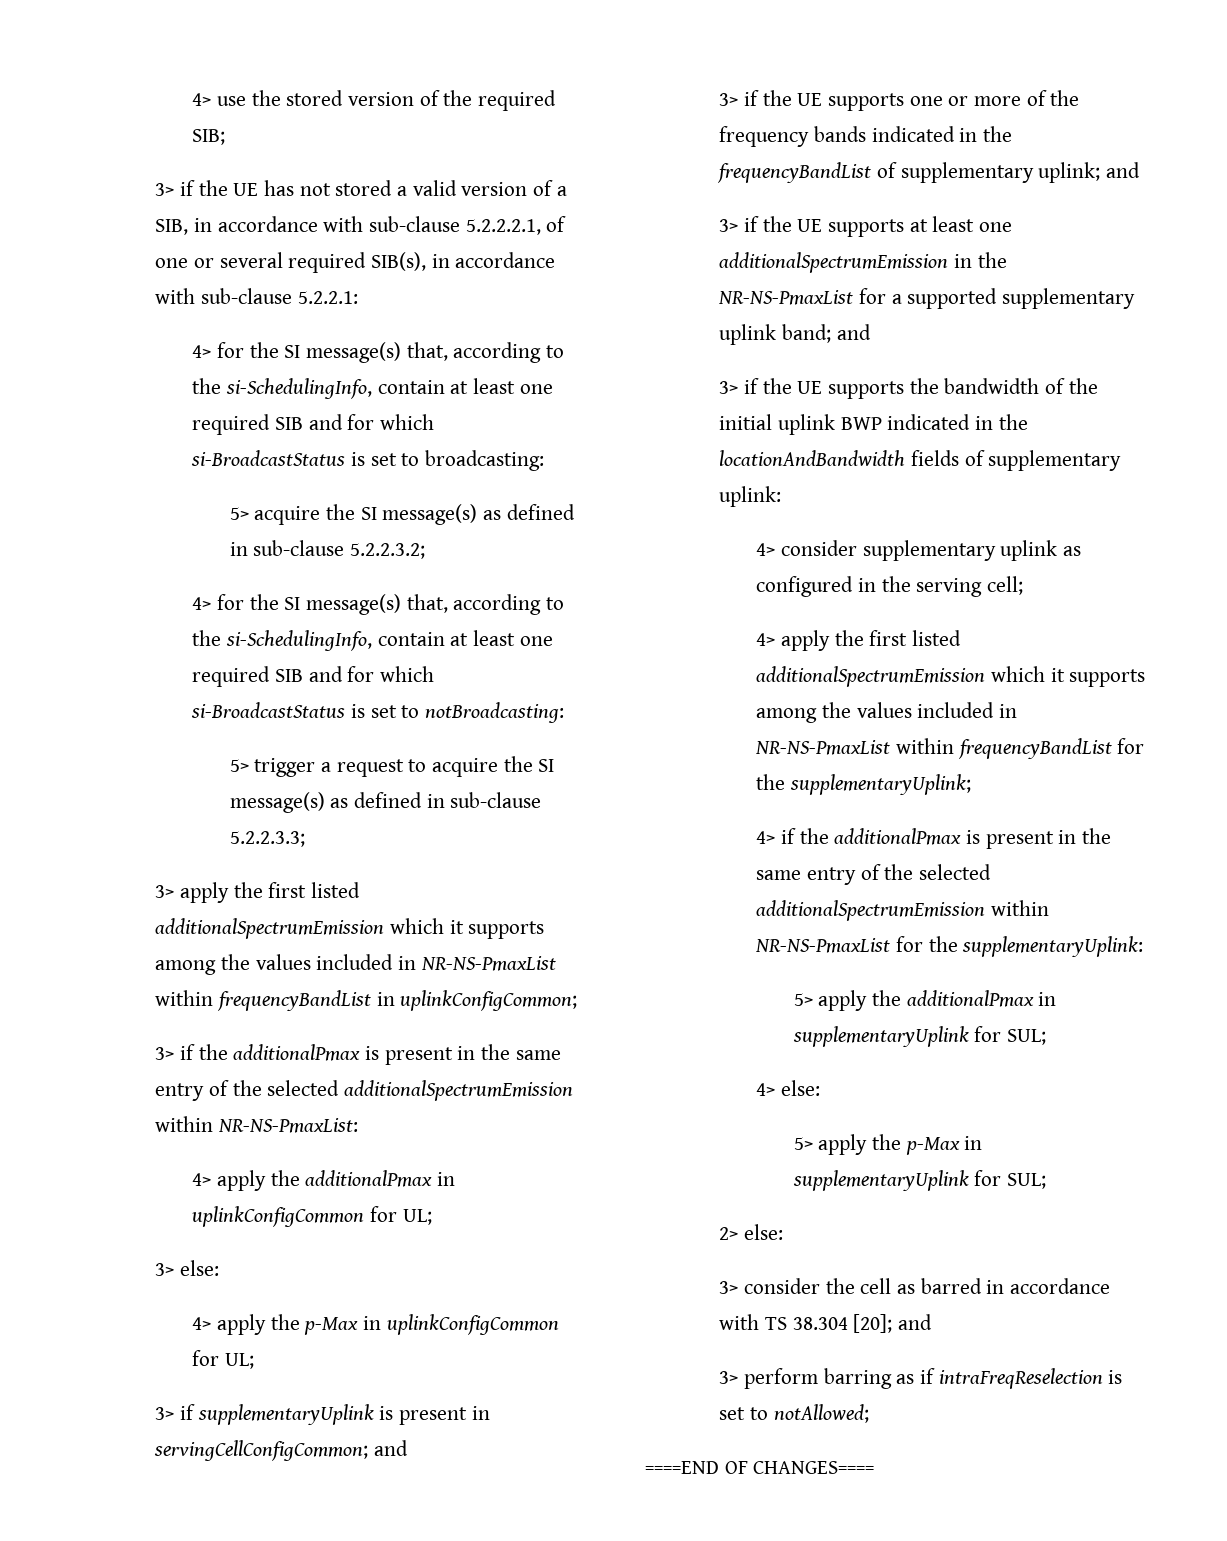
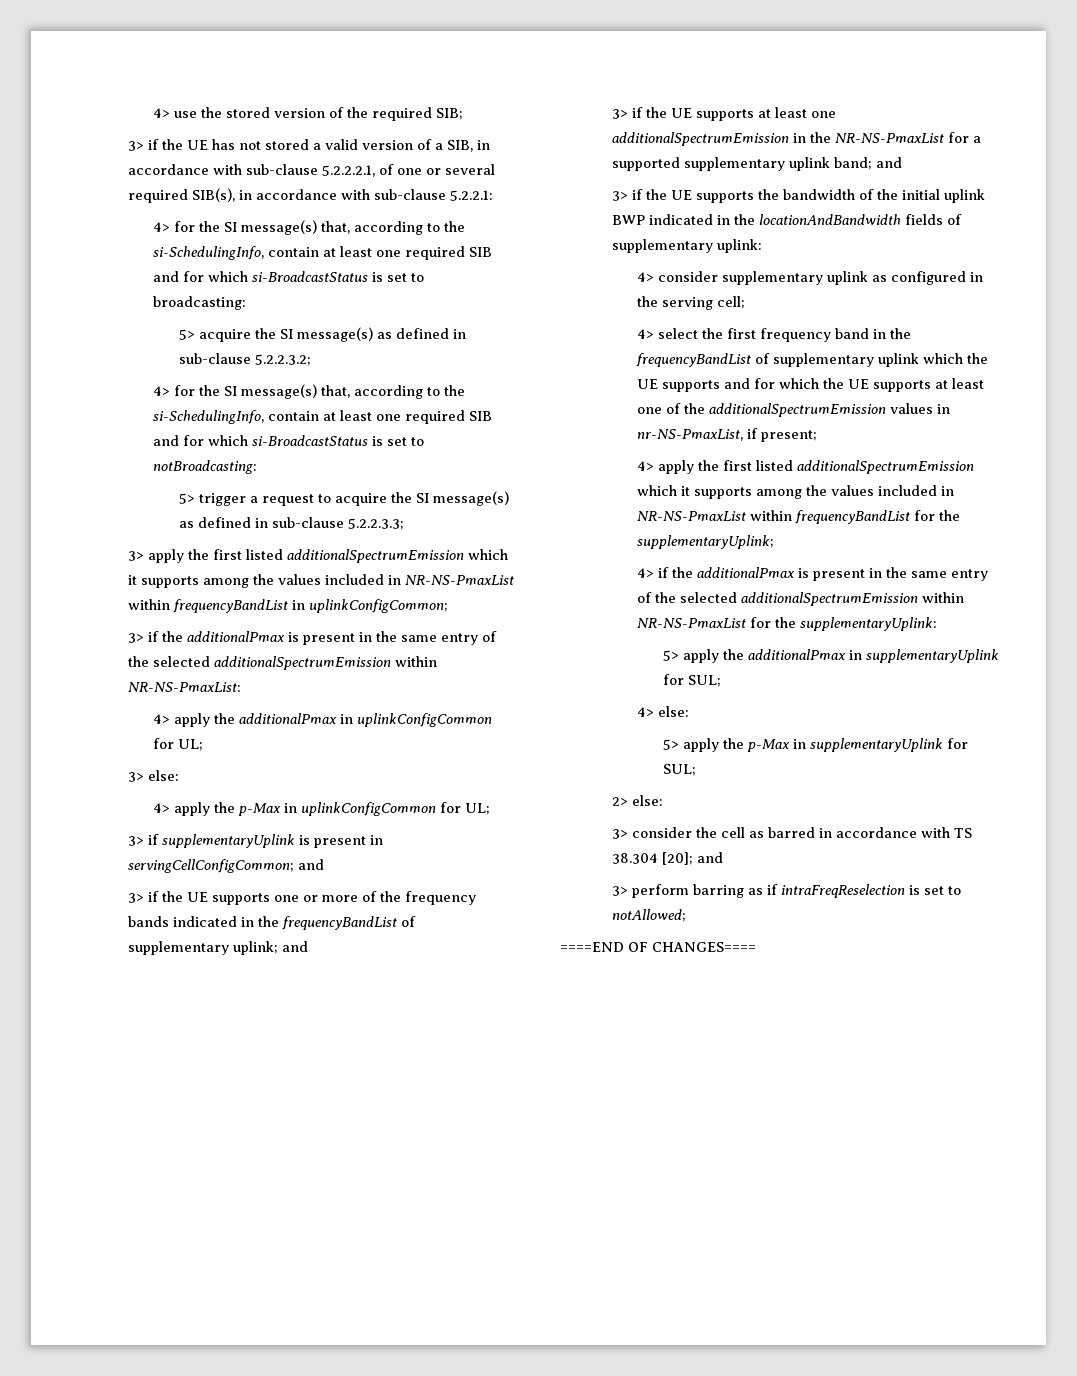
(1024, 585) none -> [637,328,912,342] [636,353,989,367] [637,378,985,392] [637,403,951,417] [637,428,818,442] // 4> select the first frequency band in the frequencyBandList of supplementary uplink which the UE supports and for which the UE supports at least one of the additionalSpectrumEmission values in nr-NS-PmaxList, if present;

